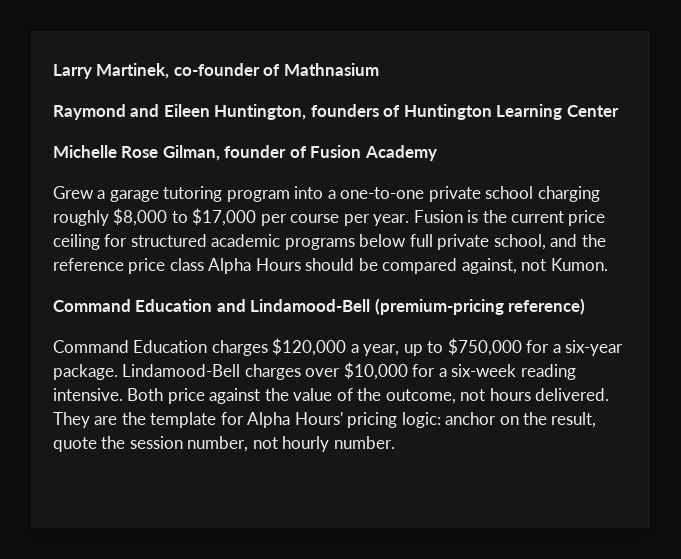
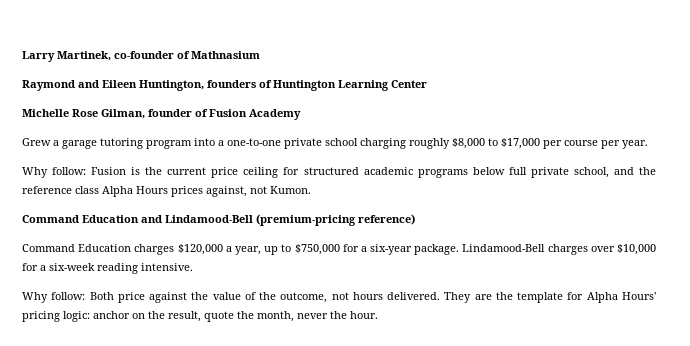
(410, 220) none -> [22,167,87,178] // Why follow:
[128,258,166,274] price -> (72, 190) none
[305,258,458,274] should be compared -> [171,186,203,197] prices
(123, 394) none -> [22,292,86,303] // Why follow:
[129,436,395,452] session number, not hourly number. -> [257,311,378,322] month, never the hour.

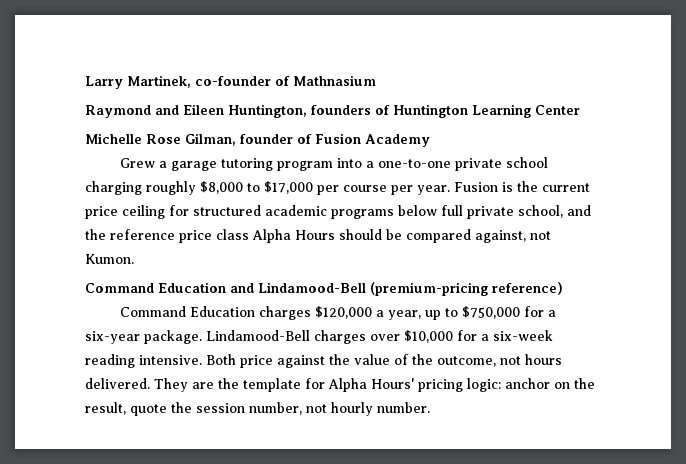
[22,167,87,178] // Why follow: -> (450, 190) none
(72, 190) none -> [179,230,212,243] price
[171,186,203,197] prices -> [339,229,471,243] should be compared
[22,292,86,303] // Why follow: -> (202, 360) none
[257,311,378,322] month, never the hour. -> [196,402,430,416] session number, not hourly number.

